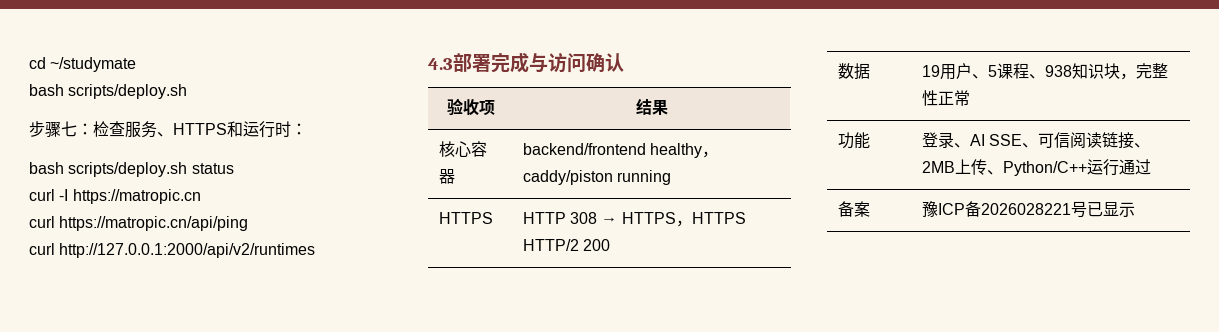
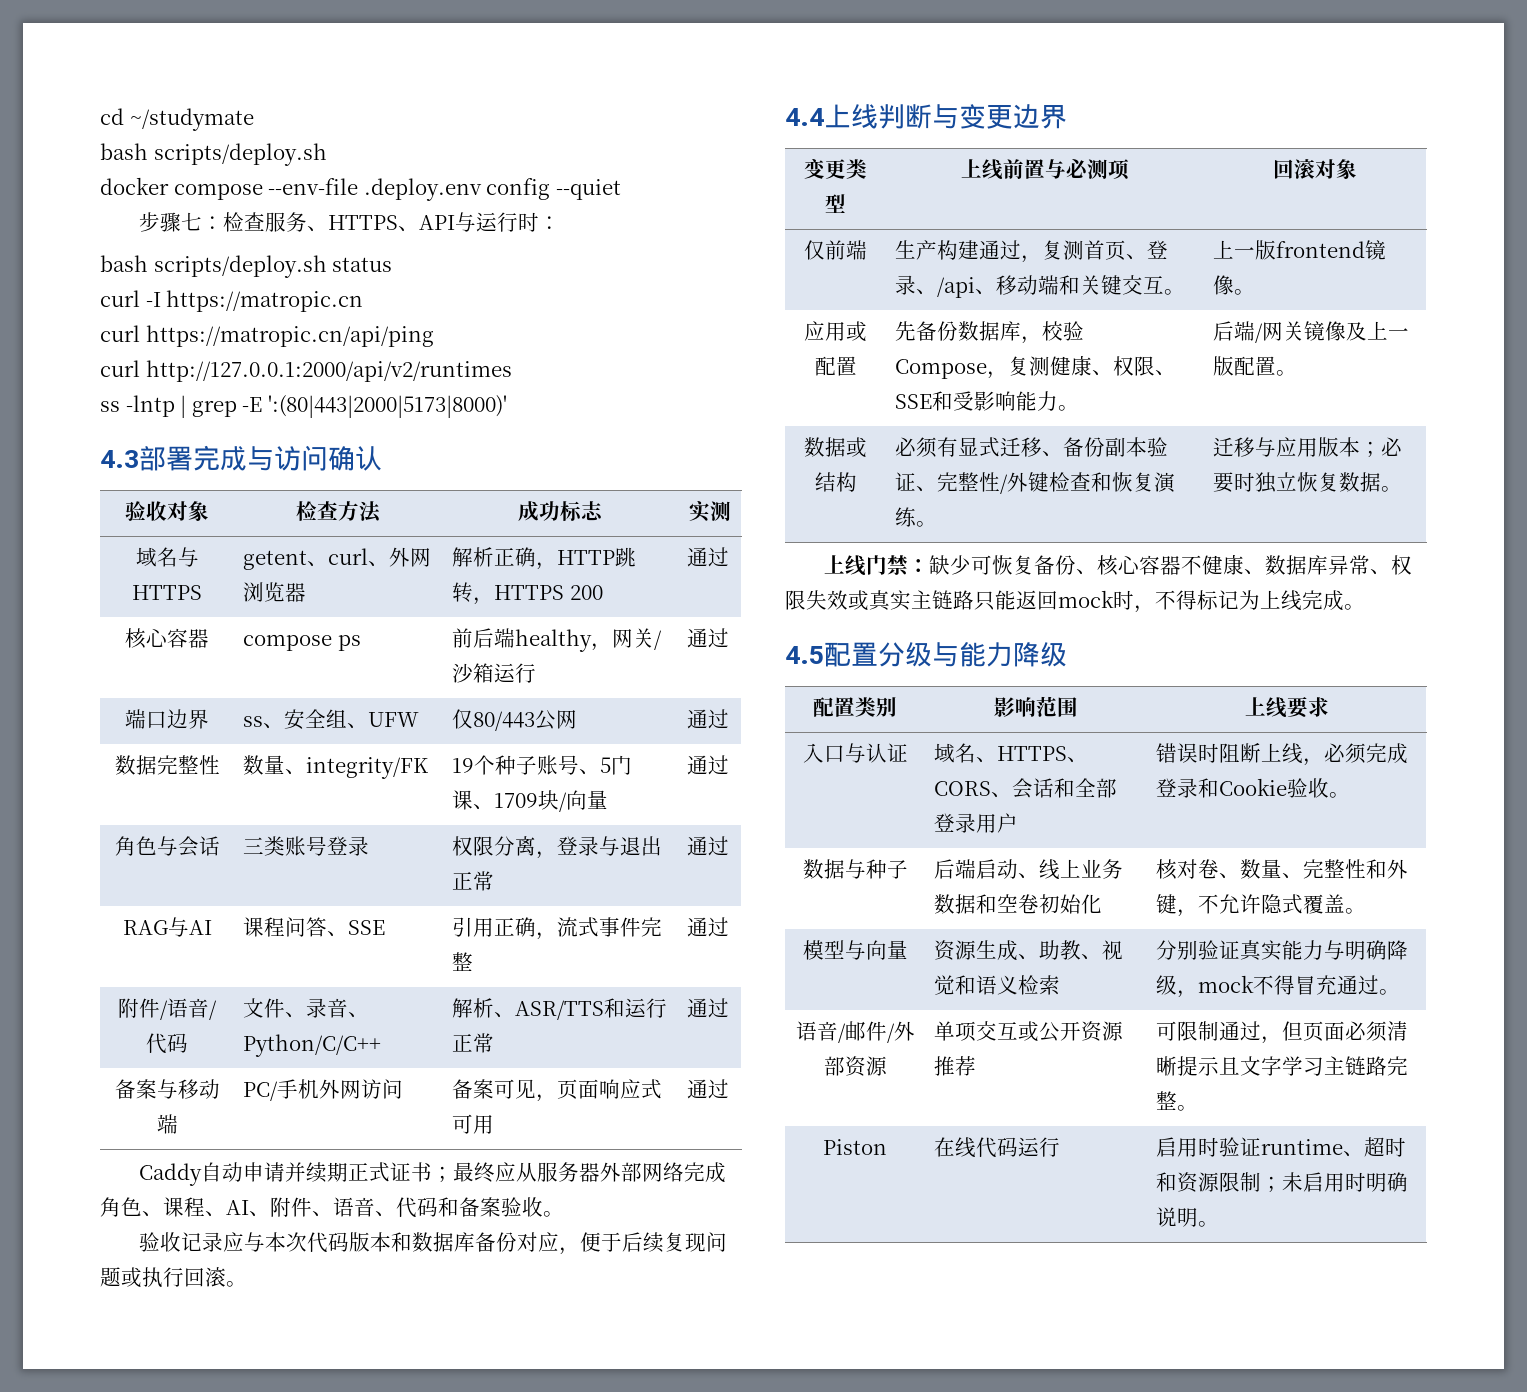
(188, 91) none -> [100,177,621,201] // docker compose --env-file .deploy.env config --quiet
[227,121,243,137] 和 -> [398,212,477,232] 、API与
(316, 250) none -> [100,395,507,418] // ss -lntp | grep -E ':(80|443|2000|5173|8000)'
[478,100,495,116] [635,99,668,115] [438,141,487,157] [438,169,455,184] [522,143,719,158] [522,170,672,185] [438,212,493,224] [522,212,746,227] [522,239,611,251] [837,63,870,80] [921,63,1168,80] [921,90,970,106] [837,132,870,149] [921,132,1151,149] [921,159,1151,176] [837,201,870,217] [921,201,1135,218] 项 | 结果 // 核心容器 | backend/frontend healthy，caddy/piston running // HTTPS | HTTP 308 → HTTPS，HTTPS HTTP/2 200 // 数据 | 19用户、5课程、938知识块，完整性正常 // 功能 | 登录、AI SSE、可信阅读链接、2MB上传、Python/C++运行通过 // 备案 | 豫ICP备2026028221号已显示 -> [167,501,209,521] [296,501,382,523] [518,501,604,522] [688,501,731,522] [135,547,199,567] [132,585,202,600] [243,547,432,570] [243,582,307,602] [452,547,637,570] [452,582,603,605] [687,547,730,567] [125,628,209,649] [243,634,361,651] [452,628,663,652] [452,663,537,683] [687,628,730,648] [125,709,209,729] [243,709,420,730] [452,709,578,731] [687,709,730,729] [114,755,220,775] [243,755,429,779] [452,755,633,775] [452,790,609,812] [687,755,730,775] [114,836,220,857] [243,836,370,856] [452,836,663,859] [452,871,495,891] [687,836,730,856] [122,917,212,937] [243,917,386,937] [452,917,663,940] [452,952,474,971] [687,917,730,937] [118,998,217,1020] [146,1033,188,1054] [243,998,370,1018] [243,1034,382,1057] [452,998,668,1020] [452,1033,495,1053] [687,998,730,1018] [114,1079,220,1099] [156,1114,178,1134] [243,1079,404,1101] [452,1079,663,1102] [452,1114,495,1134] [687,1079,730,1099] [139,1162,727,1186] [100,1197,564,1218] [139,1232,728,1255] [100,1267,247,1288] [785,104,1067,129] [804,158,867,179] [825,194,846,213] [960,159,1130,180] [1273,159,1357,179] [804,240,867,260] [895,240,1169,263] [895,275,1186,298] [1213,240,1387,260] [1213,275,1256,295] [804,321,867,342] [814,356,857,376] [895,321,1085,344] [895,356,1177,379] [895,391,1080,411] [1213,321,1410,343] [1213,356,1298,376] [804,437,867,458] [814,472,857,492] [895,437,1169,458] [895,472,1177,494] [895,507,938,527] [1213,437,1404,457] [1213,472,1403,493] [824,555,1413,576] [785,590,1365,613] [785,642,1067,667] [813,697,897,717] [993,696,1078,717] [1244,697,1329,718] [802,743,908,763] [934,743,1089,763] [934,778,1118,799] [934,813,1019,833] [1156,743,1409,766] [1156,778,1351,798] [802,859,908,879] [934,859,1124,880] [934,894,1103,914] [1156,859,1409,880] [1156,894,1367,917] [802,940,908,960] [934,940,1124,961] [934,975,1061,995] [1156,940,1409,961] [1156,975,1401,998] [795,1021,915,1043] [823,1056,887,1077] [934,1021,1124,1042] [934,1056,977,1076] [1156,1021,1409,1044] [1156,1056,1409,1076] [1156,1091,1199,1111] [823,1139,887,1155] [934,1137,1061,1158] [1156,1137,1407,1157] [1156,1172,1409,1193] [1156,1207,1220,1227] 对象 | 检查方法 | 成功标志 | 实测 // 域名与HTTPS | getent、curl、外网浏览器 | 解析正确，HTTP跳转，HTTPS 200 | 通过 // 核心容器 | compose ps | 前后端healthy，网关/沙箱运行 | 通过 // 端口边界 | ss、安全组、UFW | 仅80/443公网 | 通过 // 数据完整性 | 数量、integrity/FK | 19个种子账号、5门课、1709块/向量 | 通过 // 角色与会话 | 三类账号登录 | 权限分离，登录与退出正常 | 通过 // RAG与AI | 课程问答、SSE | 引用正确，流式事件完整 | 通过 // 附件/语音/代码 | 文件、录音、Python/C/C++ | 解析、ASR/TTS和运行正常 | 通过 // 备案与移动端 | PC/手机外网访问 | 备案可见，页面响应式可用 | 通过 // Caddy自动申请并续期正式证书；最终应从服务器外部网络完成角色、课程、AI、附件、语音、代码和备案验收。 // 验收记录应与本次代码版本和数据库备份对应，便于后续复现问题或执行回滚。 // 4.4上线判断与变更边界 // 变更类型 | 上线前置与必测项 | 回滚对象 // 仅前端 | 生产构建通过，复测首页、登录、/api、移动端和关键交互。 | 上一版frontend镜像。 // 应用或配置 | 先备份数据库，校验Compose，复测健康、权限、SSE和受影响能力。 | 后端/网关镜像及上一版配置。 // 数据或结构 | 必须有显式迁移、备份副本验证、完整性/外键检查和恢复演练。 | 迁移与应用版本；必要时独立恢复数据。 // 上线门禁：缺少可恢复备份、核心容器不健康、数据库异常、权限失效或真实主链路只能返回mock时，不得标记为上线完成。 // 4.5配置分级与能力降级 // 配置类别 | 影响范围 | 上线要求 // 入口与认证 | 域名、HTTPS、CORS、会话和全部登录用户 | 错误时阻断上线，必须完成登录和Cookie验收。 // 数据与种子 | 后端启动、线上业务数据和空卷初始化 | 核对卷、数量、完整性和外键，不允许隐式覆盖。 // 模型与向量 | 资源生成、助教、视觉和语义检索 | 分别验证真实能力与明确降级，mock不得冒充通过。 // 语音/邮件/外部资源 | 单项交互或公开资源推荐 | 可限制通过，但页面必须清晰提示且文字学习主链路完整。 // Piston | 在线代码运行 | 启用时验证runtime、超时和资源限制；未启用时明确说明。

